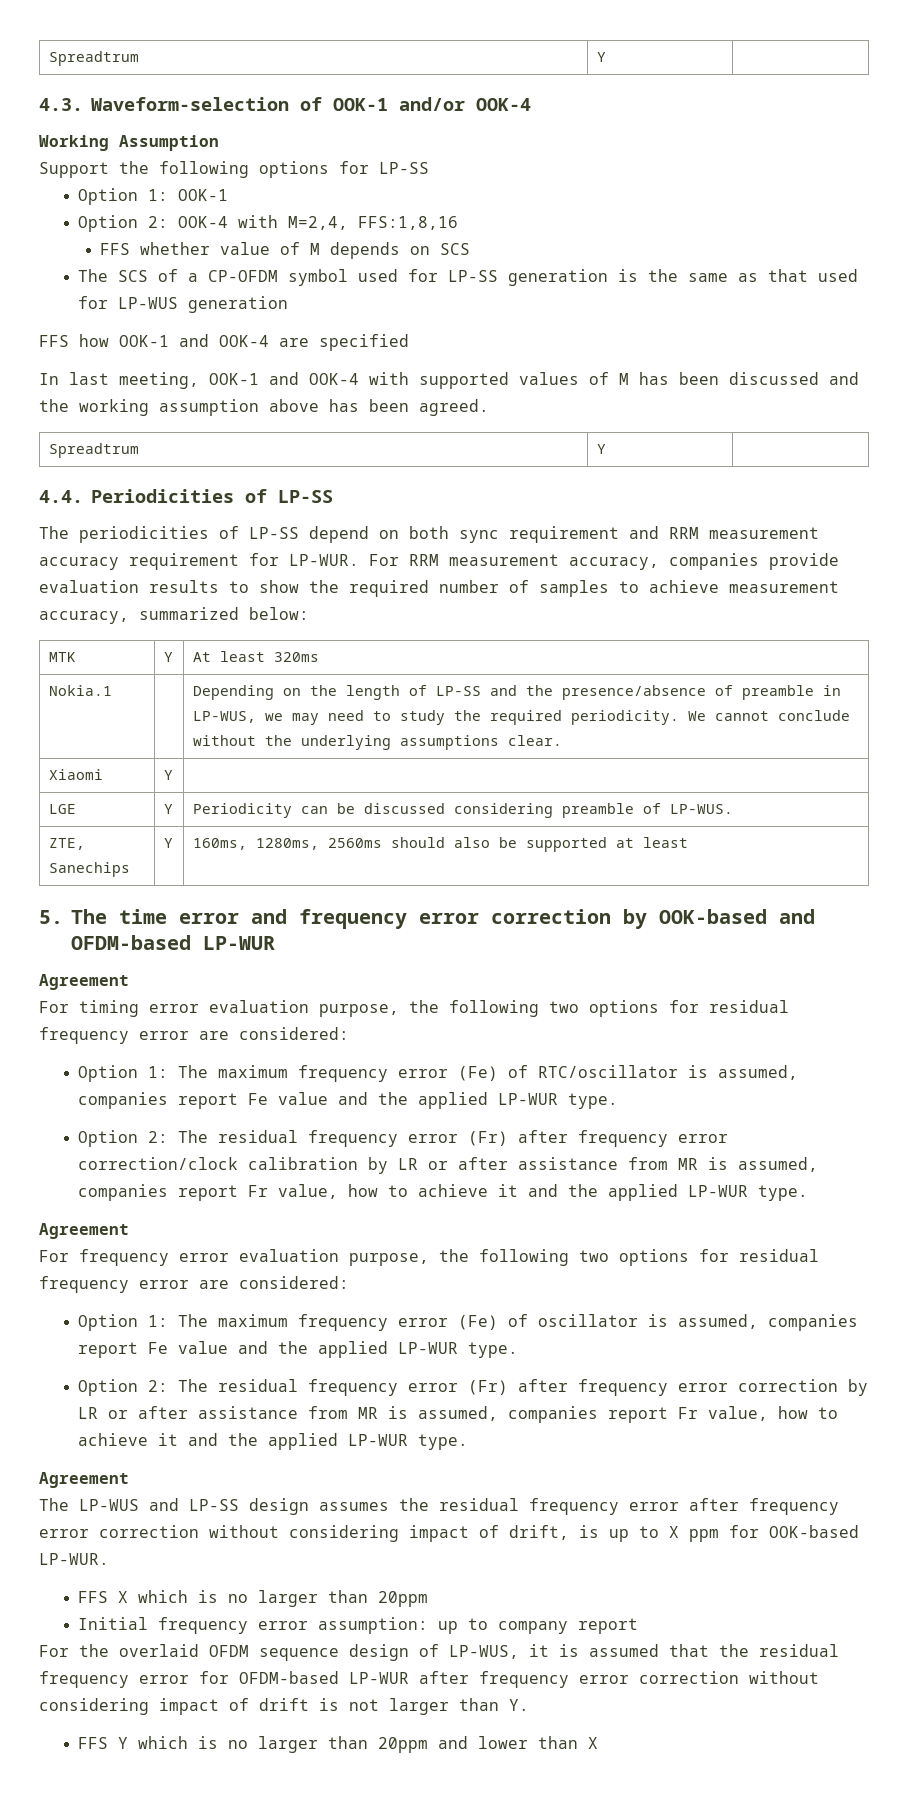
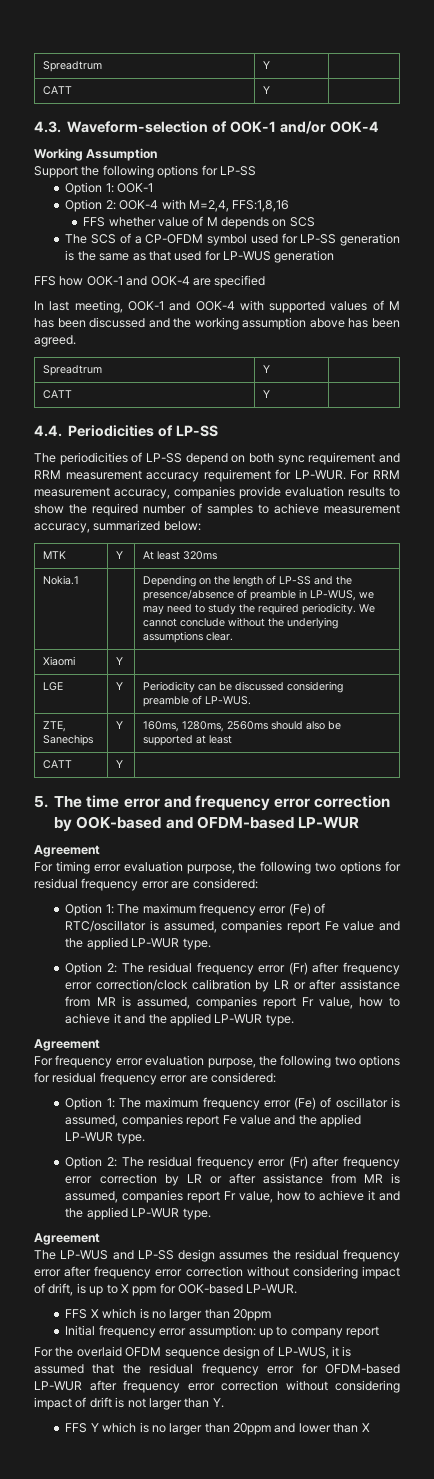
[48,51,139,66] [596,52,606,62] Spreadtrum | Y | -> [43,61,103,72] [263,61,271,69] [43,86,73,95] [263,86,271,94] Spreadtrum | Y | // CATT | Y |
(606, 449) none -> [43,390,73,399] [263,390,271,398] // CATT | Y |
(688, 842) none -> [43,760,73,769] [116,760,124,768] // CATT | Y |

